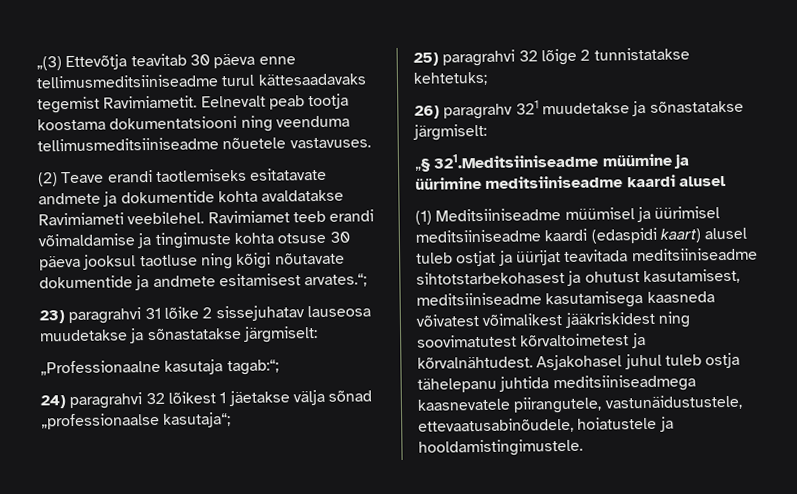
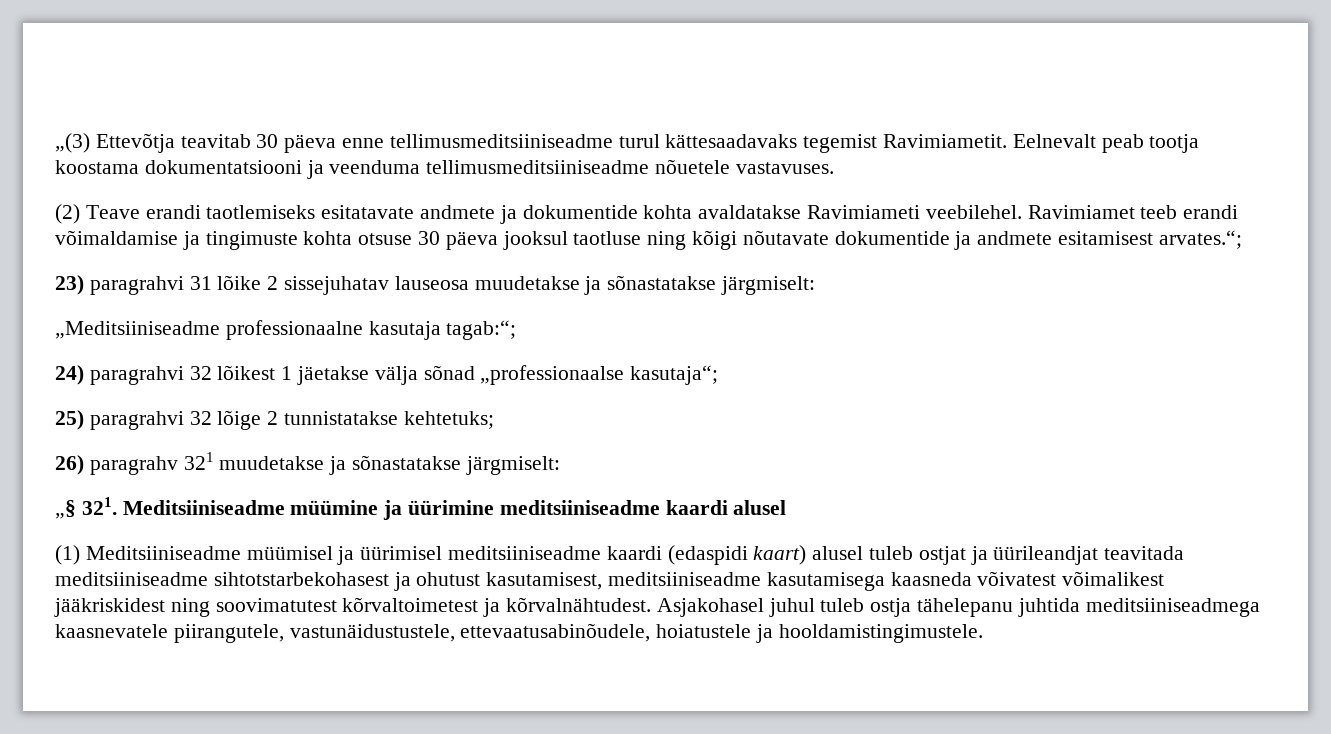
[240,115,273,132] ning -> [306,160,324,179] ja
[40,359,161,376] „Professionaalne -> [55,320,363,340] „Meditsiiniseadme professionaalne
[433,152,600,169] 321.Meditsiiniseadme -> [81,497,285,515] 321. Meditsiiniseadme
[515,250,561,266] üürijat -> [993,546,1099,565] üürileandjat

